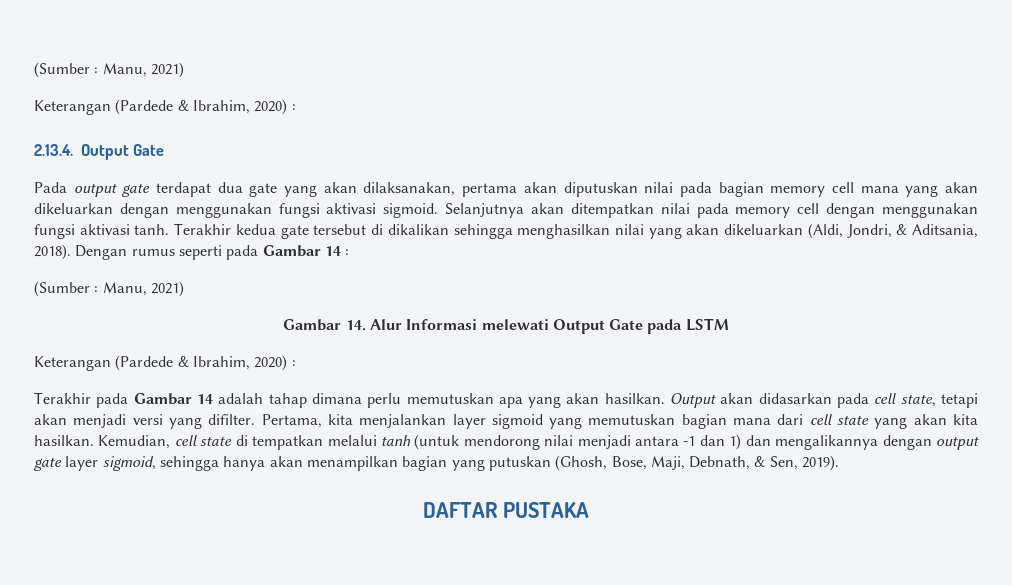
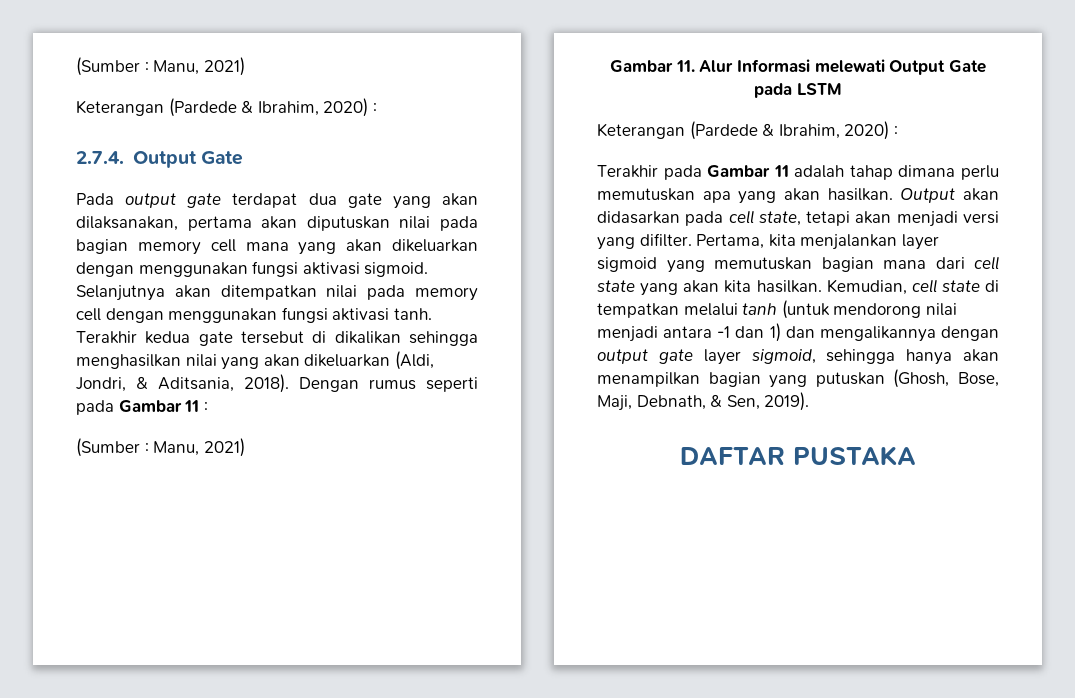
[34,144,73,156] 2.13.4. -> [76,151,124,164] 2.7.4.
[324,246,341,256] 14 -> [184,400,200,412] 11
[345,320,366,331] 14. -> [675,60,695,72] 11.
[196,394,213,404] 14 -> [773,165,789,177] 11

